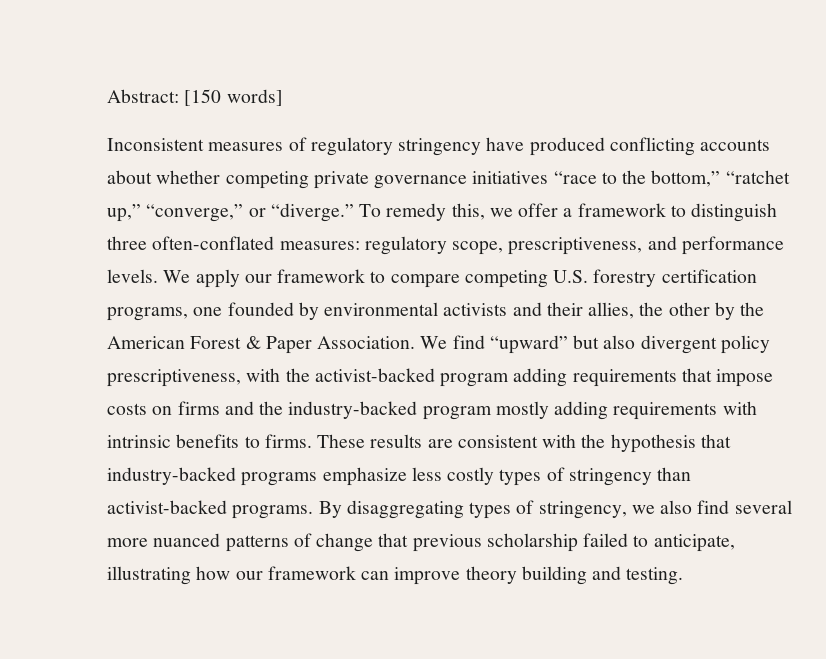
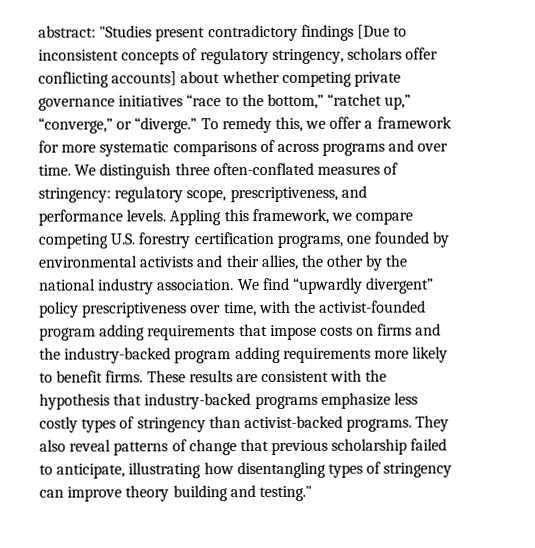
[107,89,283,106] [107,137,771,156] Abstract: [150 words] // Inconsistent measures of regulatory stringency have produced conflicting accounts -> [38,24,408,42] [38,47,439,65] [38,71,178,88] abstract: "Studies present contradictory findings [Due to inconsistent concepts of regulatory stringency, scholars offer conflicting accounts]
[670,203,778,222] [107,236,360,250] to distinguish three often-conflated measures: -> [38,139,449,157] [38,162,399,180] [38,187,111,203] for more systematic comparisons of across programs and over time. We distinguish three often-conflated measures of stringency:
[163,269,386,288] We apply our framework to -> [169,208,352,226] Appling this framework, we
[107,335,770,354] [107,368,435,387] American Forest & Paper Association. We find “upward” but also divergent policy prescriptiveness, with the activist-backed -> [39,277,435,295] [39,300,427,318] national industry association. We find “upwardly divergent” policy prescriptiveness over time, with the activist-founded
[495,401,757,420] [107,434,260,448] mostly adding requirements with intrinsic benefits to -> [234,346,449,364] [39,370,104,383] adding requirements more likely to benefit
[318,500,792,519] [107,533,221,547] By disaggregating types of stringency, we also find several more nuanced -> [415,415,450,432] [39,439,112,452] They also reveal
[235,566,356,580] our framework -> [236,461,453,479] disentangling types of stringency
[626,567,684,585] testing. -> [258,485,312,502] testing."

